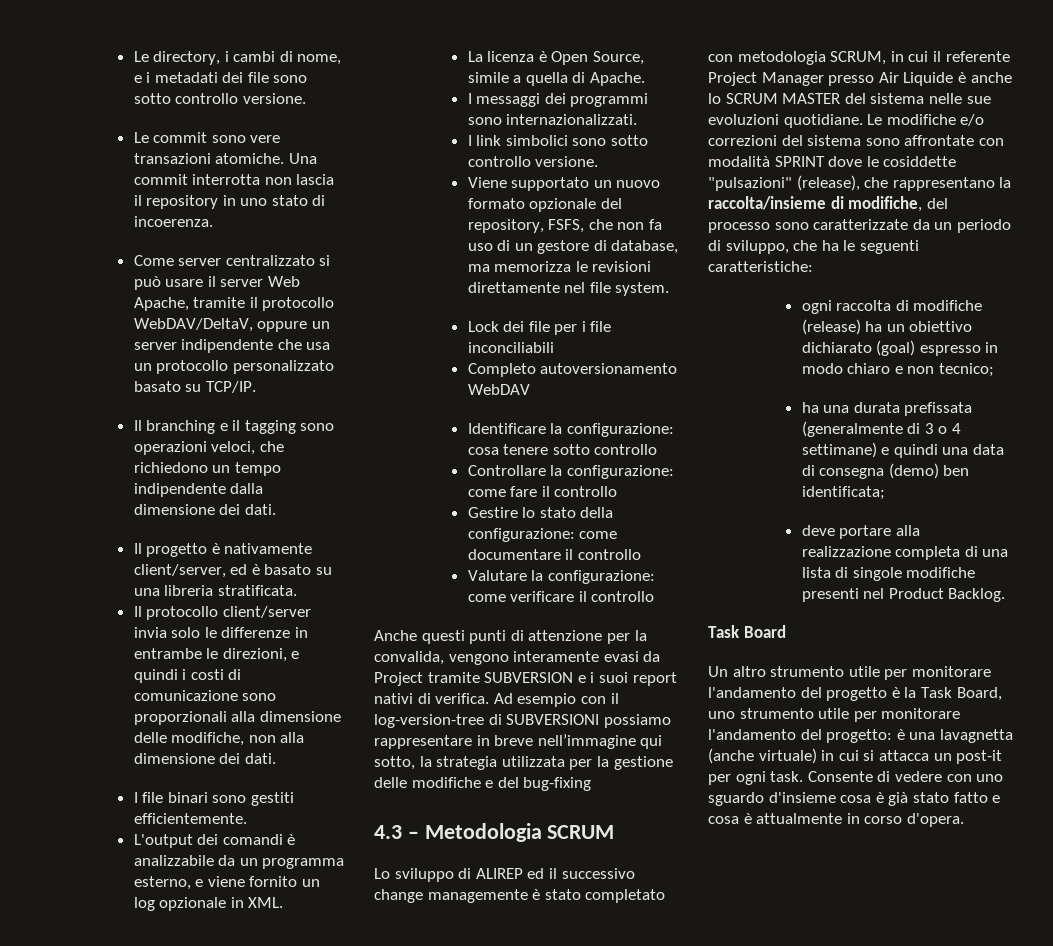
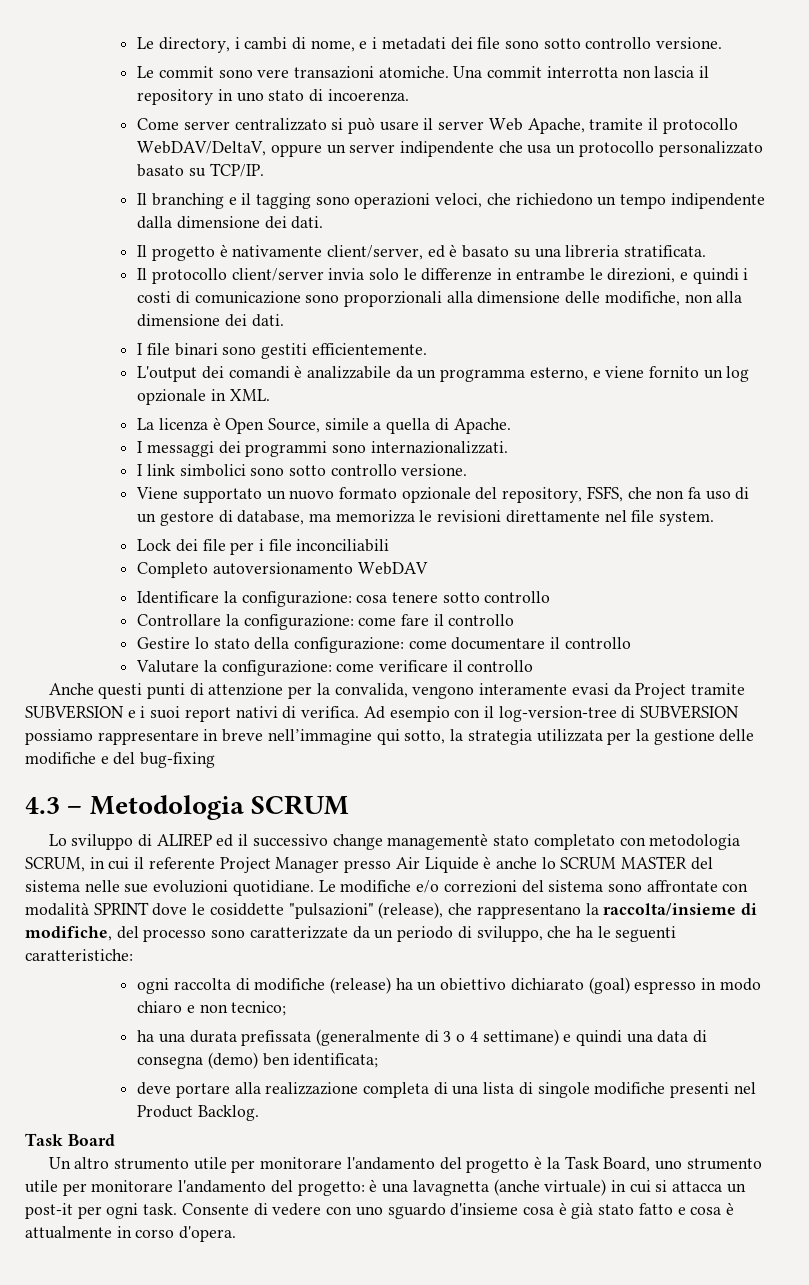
[506,714,600,725] SUBVERSIONI -> [640,705,740,719] SUBVERSION
[427,889,541,903] managemente è -> [387,833,489,850] managementè

